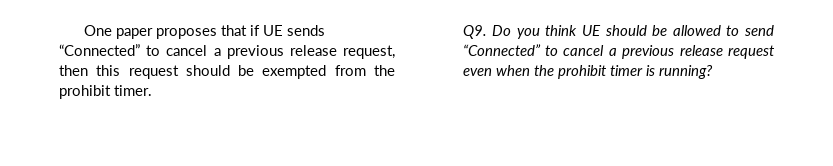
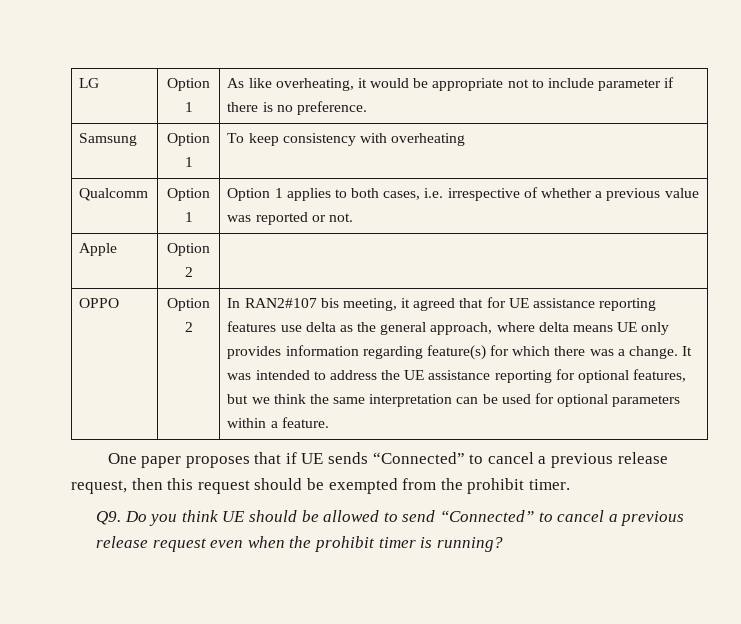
(83, 30) none -> [79,78,100,88] [167,78,210,91] [184,102,193,112] [227,77,675,91] [227,101,367,115] [79,133,138,146] [167,133,210,146] [184,157,193,167] [227,133,466,146] [79,188,149,201] [167,188,210,201] [184,212,193,222] [227,187,699,201] [227,212,353,225] [79,243,118,256] [167,243,210,256] [184,267,193,277] [79,298,120,308] [167,298,210,311] [184,322,193,332] [227,297,657,311] [227,321,670,335] [227,345,693,360] [227,369,687,383] [227,393,681,407] [227,417,329,428] LG | Option 1 | As like overheating, it would be appropriate not to include parameter if there is no preference. // Samsung | Option 1 | To keep consistency with overheating // Qualcomm | Option 1 | Option 1 applies to both cases, i.e. irrespective of whether a previous value was reported or not. // Apple | Option 2 | // OPPO | Option 2 | In RAN2#107 bis meeting, it agreed that for UE assistance reporting features use delta as the general approach, where delta means UE only provides information regarding feature(s) for which there was a change. It was intended to address the UE assistance reporting for optional features, but we think the same interpretation can be used for optional parameters within a feature. //

